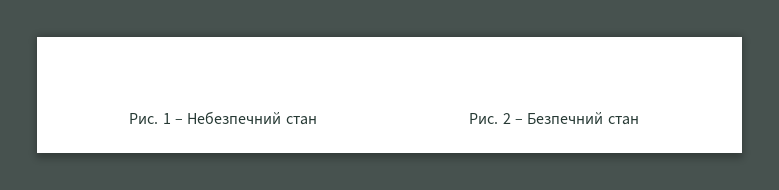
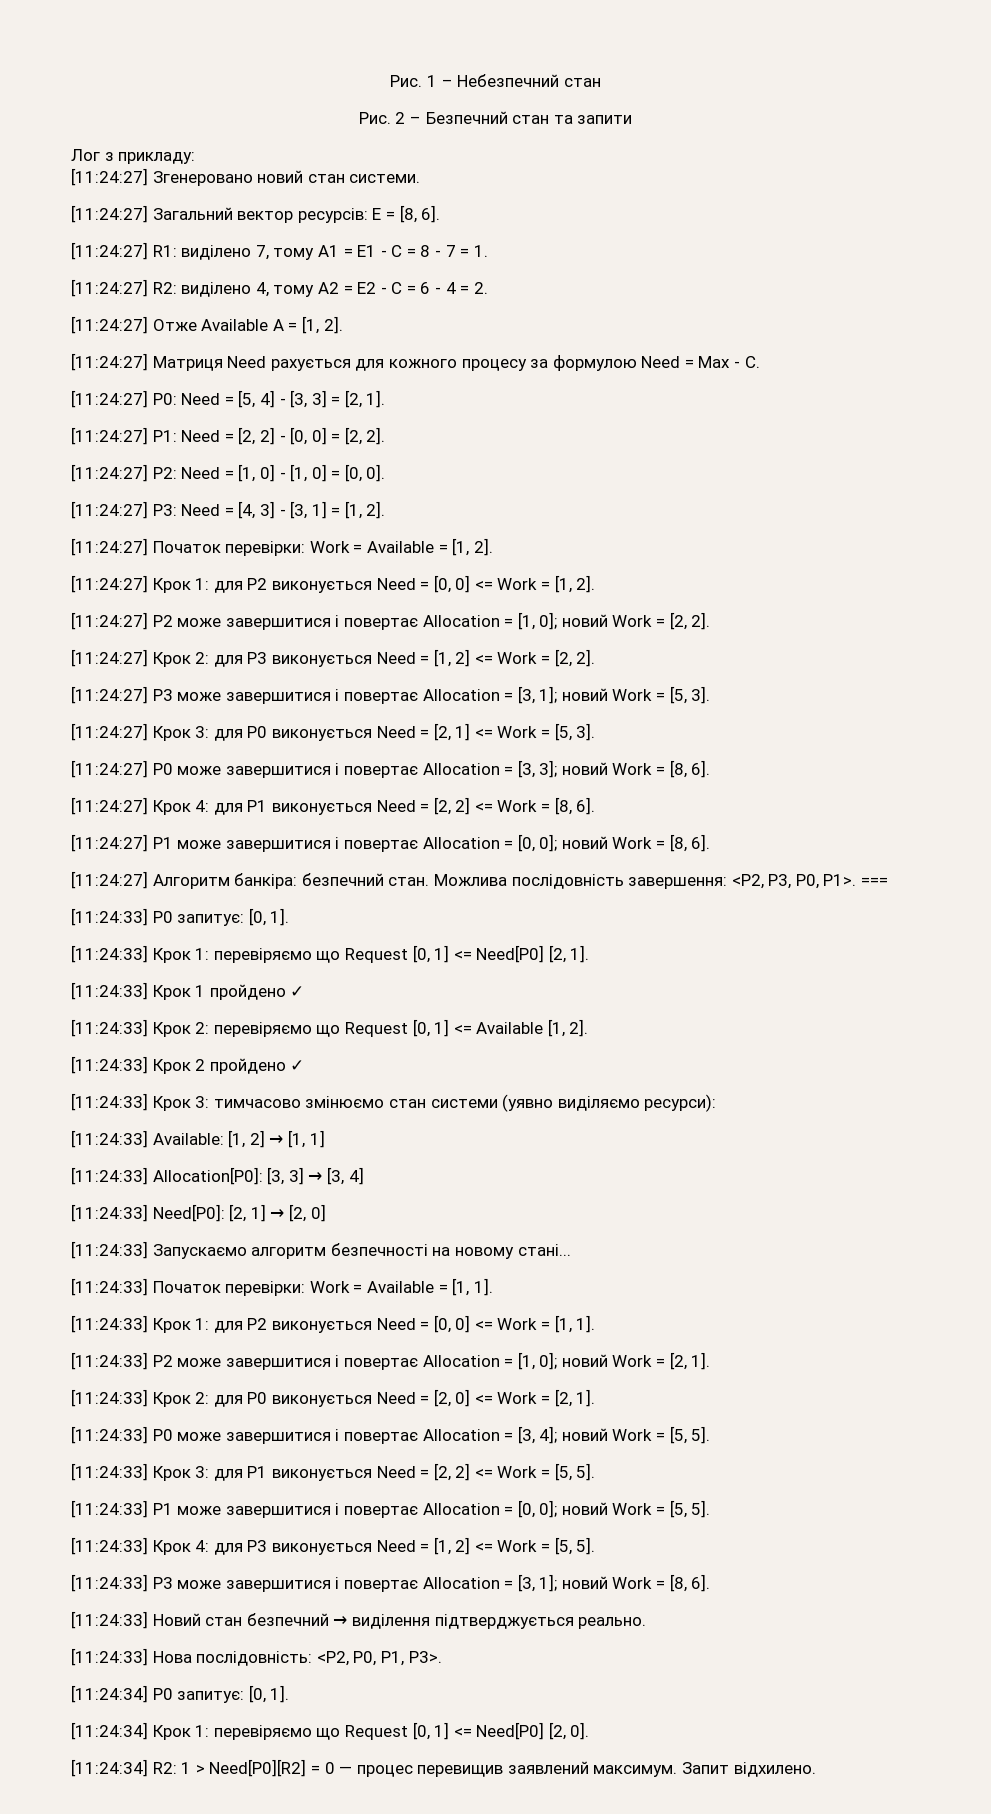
(639, 120) none -> [553,115,633,124] [71,149,196,164] [71,168,421,186] [71,205,441,223] [71,242,488,260] [71,279,488,297] [71,316,343,334] [71,353,760,371] [71,390,386,408] [71,427,386,445] [71,464,386,482] [71,501,386,519] [71,538,493,556] [71,575,596,593] [71,612,711,630] [71,649,596,667] [71,686,711,704] [71,723,596,741] [71,760,711,778] [71,797,596,815] [71,834,711,852] [71,871,889,889] [71,908,290,926] [71,945,590,963] [71,982,305,1000] [71,1019,589,1037] [71,1056,305,1074] [71,1093,717,1112] [71,1130,325,1148] [71,1167,364,1185] [71,1204,326,1222] [71,1241,571,1259] [71,1278,493,1296] [71,1315,596,1333] [71,1352,711,1370] [71,1389,596,1407] [71,1426,711,1444] [71,1463,596,1481] [71,1500,711,1518] [71,1537,596,1555] [71,1574,711,1592] [71,1611,647,1629] [71,1648,442,1666] [71,1685,290,1703] [71,1722,590,1740] [71,1759,816,1777] та запити // Лог з прикладу: // [11:24:27] Згенеровано новий стан системи. // [11:24:27] Загальний вектор ресурсів: E = [8, 6]. // [11:24:27] R1: виділено 7, тому A1 = E1 - C = 8 - 7 = 1. // [11:24:27] R2: виділено 4, тому A2 = E2 - C = 6 - 4 = 2. // [11:24:27] Отже Available A = [1, 2]. // [11:24:27] Матриця Need рахується для кожного процесу за формулою Need = Max - C. // [11:24:27] P0: Need = [5, 4] - [3, 3] = [2, 1]. // [11:24:27] P1: Need = [2, 2] - [0, 0] = [2, 2]. // [11:24:27] P2: Need = [1, 0] - [1, 0] = [0, 0]. // [11:24:27] P3: Need = [4, 3] - [3, 1] = [1, 2]. // [11:24:27] Початок перевірки: Work = Available = [1, 2]. // [11:24:27] Крок 1: для P2 виконується Need = [0, 0] <= Work = [1, 2]. // [11:24:27] P2 може завершитися і повертає Allocation = [1, 0]; новий Work = [2, 2]. // [11:24:27] Крок 2: для P3 виконується Need = [1, 2] <= Work = [2, 2]. // [11:24:27] P3 може завершитися і повертає Allocation = [3, 1]; новий Work = [5, 3]. // [11:24:27] Крок 3: для P0 виконується Need = [2, 1] <= Work = [5, 3]. // [11:24:27] P0 може завершитися і повертає Allocation = [3, 3]; новий Work = [8, 6]. // [11:24:27] Крок 4: для P1 виконується Need = [2, 2] <= Work = [8, 6]. // [11:24:27] P1 може завершитися і повертає Allocation = [0, 0]; новий Work = [8, 6]. // [11:24:27] Алгоритм банкіра: безпечний стан. Можлива послідовність завершення: <P2, P3, P0, P1>. === // [11:24:33] P0 запитує: [0, 1]. // [11:24:33] Крок 1: перевіряємо що Request [0, 1] <= Need[P0] [2, 1]. // [11:24:33] Крок 1 пройдено ✓ // [11:24:33] Крок 2: перевіряємо що Request [0, 1] <= Available [1, 2]. // [11:24:33] Крок 2 пройдено ✓ // [11:24:33] Крок 3: тимчасово змінюємо стан системи (уявно виділяємо ресурси): // [11:24:33] Available: [1, 2] → [1, 1] // [11:24:33] Allocation[P0]: [3, 3] → [3, 4] // [11:24:33] Need[P0]: [2, 1] → [2, 0] // [11:24:33] Запускаємо алгоритм безпечності на новому стані... // [11:24:33] Початок перевірки: Work = Available = [1, 1]. // [11:24:33] Крок 1: для P2 виконується Need = [0, 0] <= Work = [1, 1]. // [11:24:33] P2 може завершитися і повертає Allocation = [1, 0]; новий Work = [2, 1]. // [11:24:33] Крок 2: для P0 виконується Need = [2, 0] <= Work = [2, 1]. // [11:24:33] P0 може завершитися і повертає Allocation = [3, 4]; новий Work = [5, 5]. // [11:24:33] Крок 3: для P1 виконується Need = [2, 2] <= Work = [5, 5]. // [11:24:33] P1 може завершитися і повертає Allocation = [0, 0]; новий Work = [5, 5]. // [11:24:33] Крок 4: для P3 виконується Need = [1, 2] <= Work = [5, 5]. // [11:24:33] P3 може завершитися і повертає Allocation = [3, 1]; новий Work = [8, 6]. // [11:24:33] Новий стан безпечний → виділення підтверджується реально. // [11:24:33] Нова послідовність: <P2, P0, P1, P3>. // [11:24:34] P0 запитує: [0, 1]. // [11:24:34] Крок 1: перевіряємо що Request [0, 1] <= Need[P0] [2, 0]. // [11:24:34] R2: 1 > Need[P0][R2] = 0 — процес перевищив заявлений максимум. Запит відхилено.

